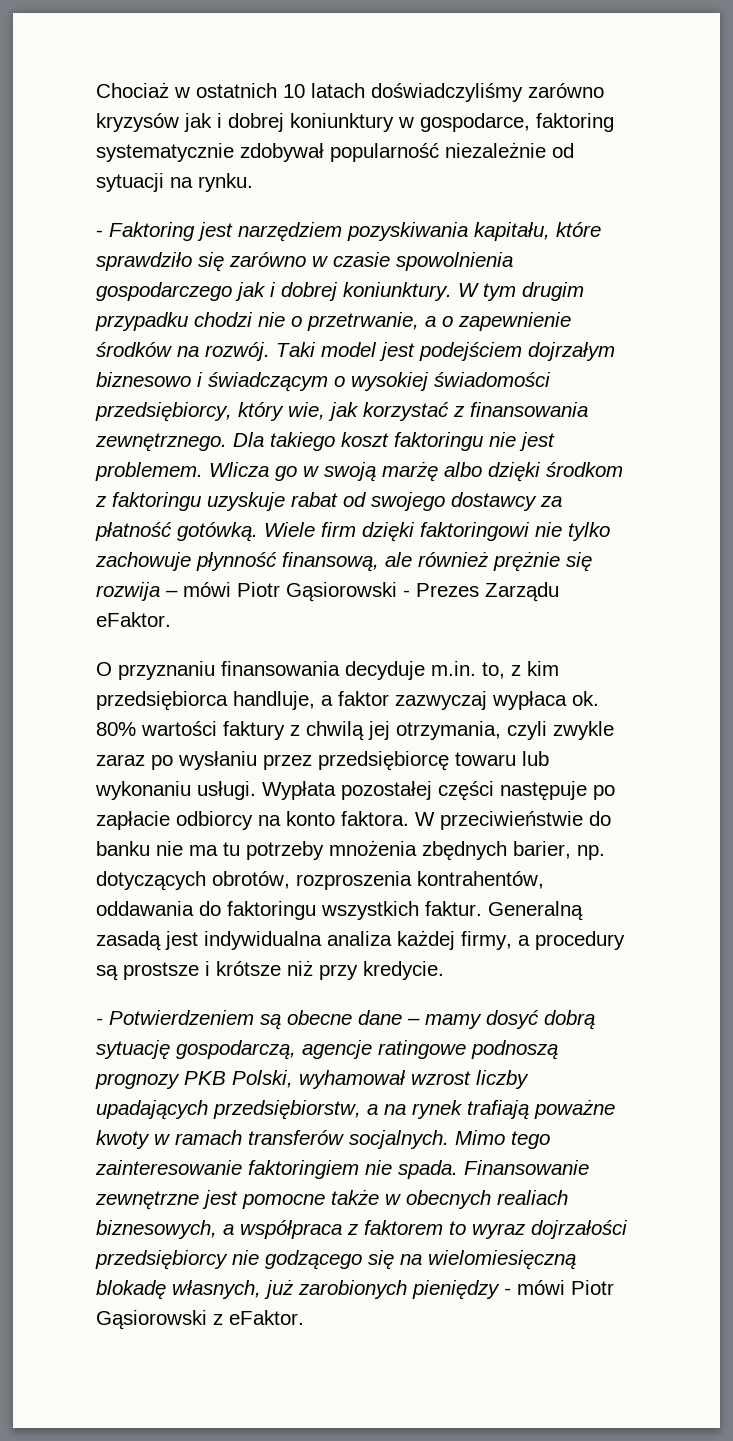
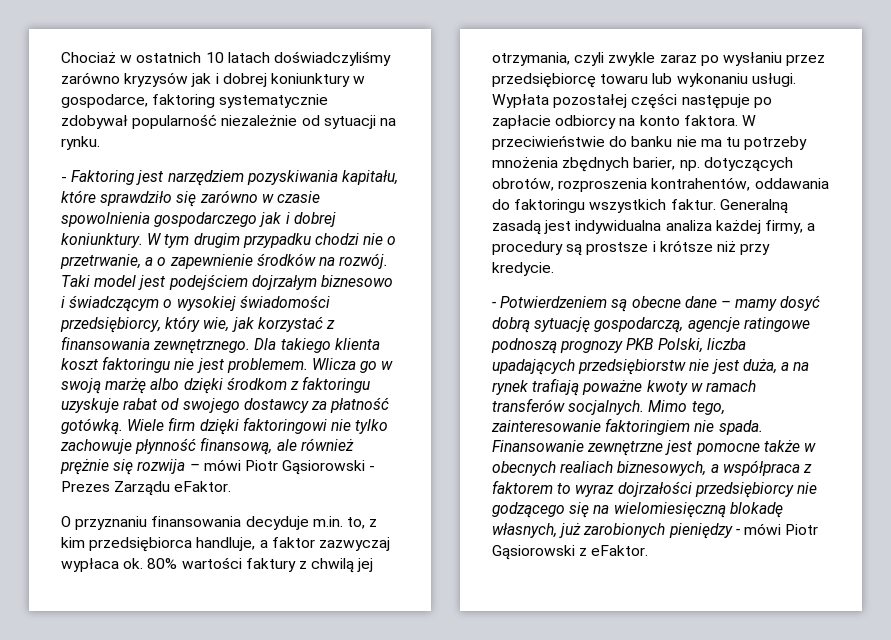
(335, 441) none -> [334,338,380,350] klienta
[299,1070,529,1089] [96,1100,361,1120] wyhamował wzrost liczby upadających przedsiębiorstw, -> [706,338,746,350] [492,359,777,375] liczba upadających przedsiębiorstw nie jest duża,
[511,1131,550,1149] tego -> [691,401,725,415] tego,

